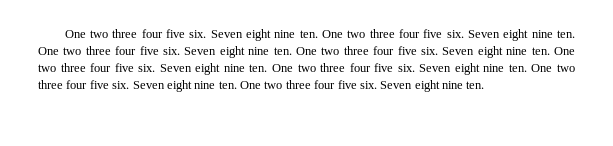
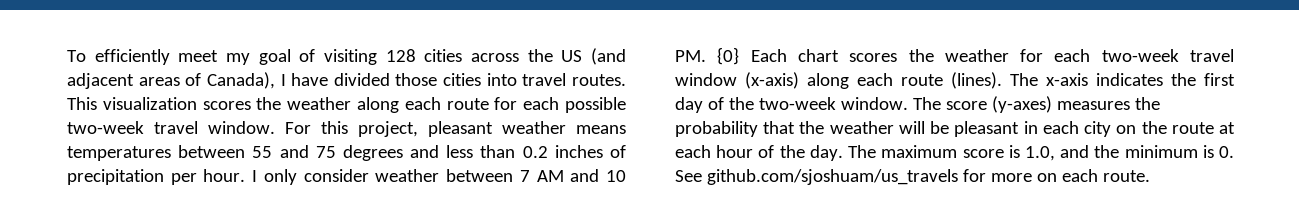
[64,29,575,41] [38,46,575,58] [38,63,576,75] [38,80,485,92] One two three four five six. Seven eight nine ten. One two three four five six. Seven eight nine ten. One two three four five six. Seven eight nine ten. One two three four five six. Seven eight nine ten. One two three four five six. Seven eight nine ten. One two three four five six. Seven eight nine ten. One two three four five six. Seven eight nine ten. One two three four five six. Seven eight nine ten. -> [67,48,627,65] [67,72,626,89] [67,97,626,113] [67,121,626,137] [67,145,626,161] [67,169,627,185] [675,47,1234,65] [675,72,1235,89] [675,96,1160,113] [675,121,1235,137] [675,145,1234,161] [675,169,1150,185] To efficiently meet my goal of visiting 128 cities across the US (and adjacent areas of Canada), I have divided those cities into travel routes. This visualization scores the weather along each route for each possible two-week travel window. For this project, pleasant weather means temperatures between 55 and 75 degrees and less than 0.2 inches of precipitation per hour. I only consider weather between 7 AM and 10 PM. {0} Each chart scores the weather for each two-week travel window (x-axis) along each route (lines). The x-axis indicates the first day of the two-week window. The score (y-axes) measures the probability that the weather will be pleasant in each city on the route at each hour of the day. The maximum score is 1.0, and the minimum is 0. See github.com/sjoshuam/us_travels for more on each route.

